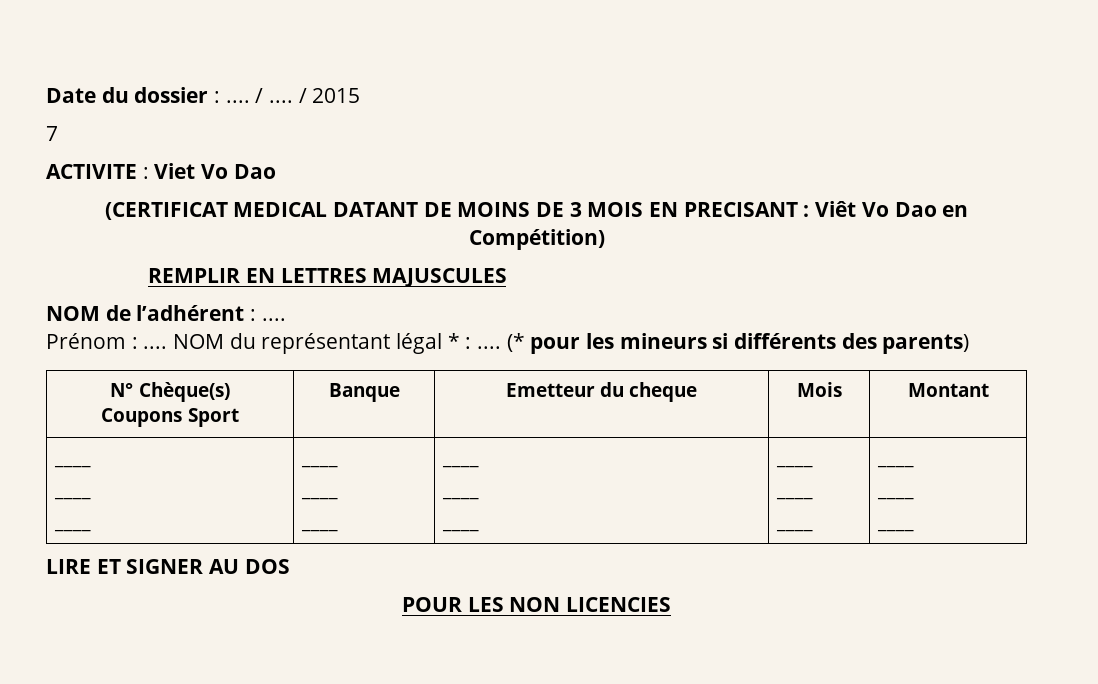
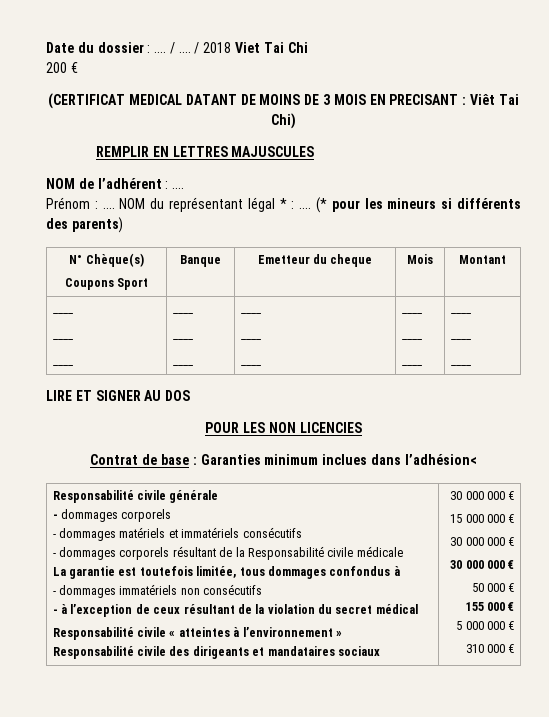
[312,88,361,103] [46,126,58,141] [46,163,276,179] 2015 // 7 // ACTIVITE : Viet Vo Dao -> [203,42,308,53] [46,62,78,73] 2018 Viet Tai Chi // 200 €
[861,202,969,217] [468,229,605,250] Vo Dao en Compétition) -> [498,94,519,105] [271,113,296,129] Tai Chi)
(672, 604) none -> [90,454,477,465] [52,490,219,503] [52,509,172,522] [52,527,302,541] [52,546,403,560] [52,566,400,579] [52,584,263,598] [52,604,418,617] [52,627,342,640] [52,646,380,659] [450,491,515,500] [450,514,515,523] [450,537,515,546] [450,560,515,569] [471,583,515,592] [465,602,515,611] [456,621,515,630] [465,644,515,653] // Contrat de base : Garanties minimum inclues dans l’adhésion< // Responsabilité civile générale // - dommages corporels // - dommages matériels et immatériels consécutifs // - dommages corporels résultant de la Responsabilité civile médicale // La garantie est toutefois limitée, tous dommages confondus à // - dommages immatériels non consécutifs // - à l’exception de ceux résultant de la violation du secret médical // Responsabilité civile « atteintes à l’environnement » // Responsabilité civile des dirigeants et mandataires sociaux | 30 000 000 € // 15 000 000 € // 30 000 000 € // 30 000 000 € // 50 000 € // 155 000 € // 5 000 000 € // 310 000 €

